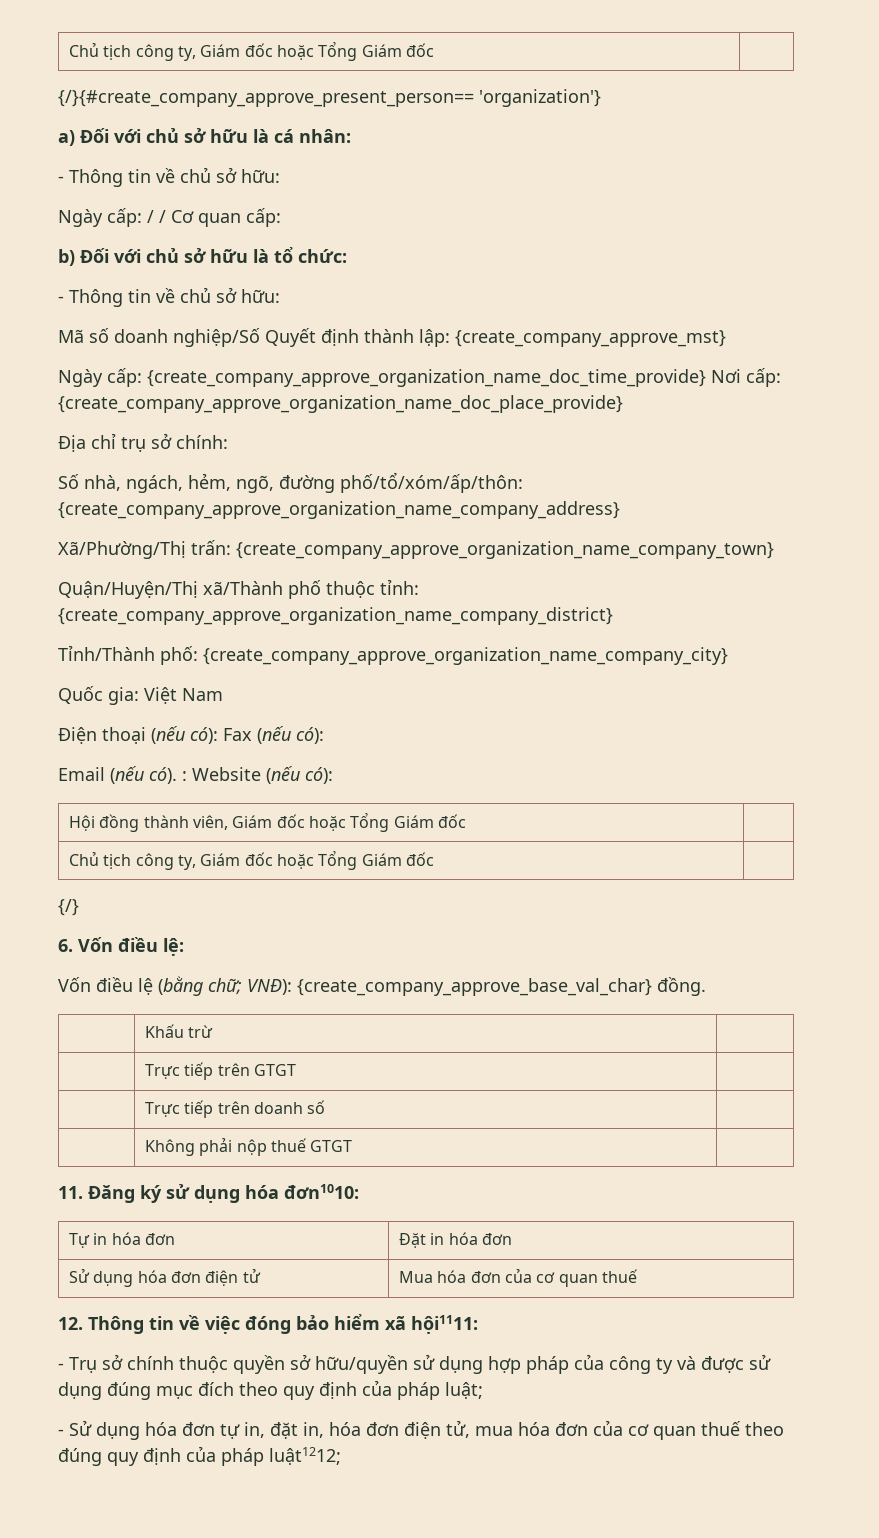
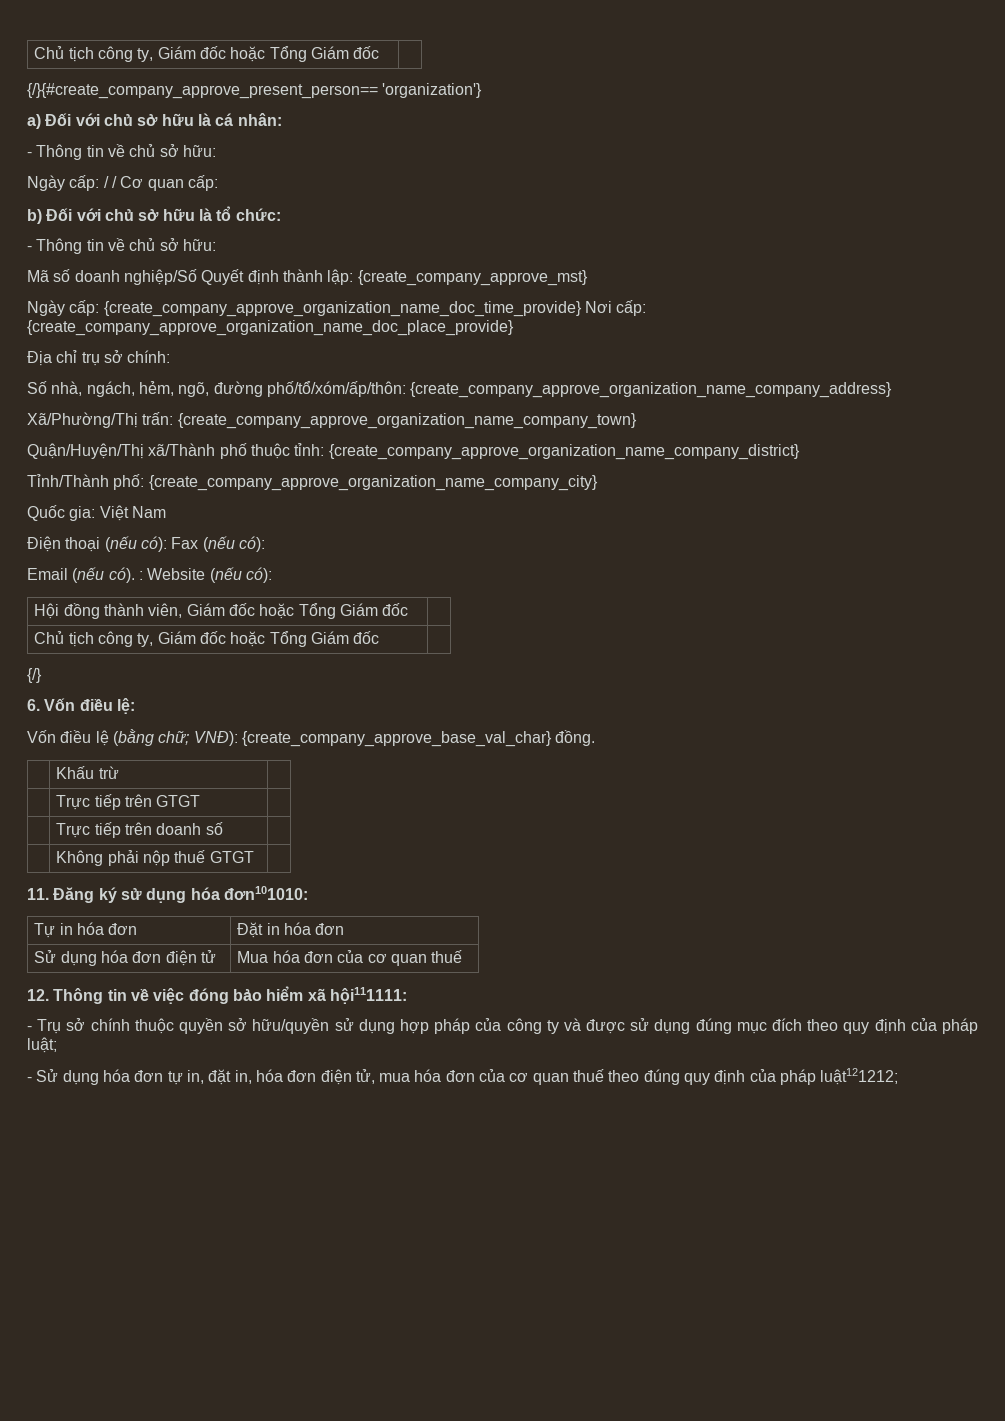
[284,1184,359,1199] đơn1010: -> [223,886,308,900] đơn101010:
[411,1315,478,1334] hội1111: -> [329,987,407,1004] hội111111:
[269,1447,341,1465] luật1212; -> [820,1068,899,1085] luật121212;

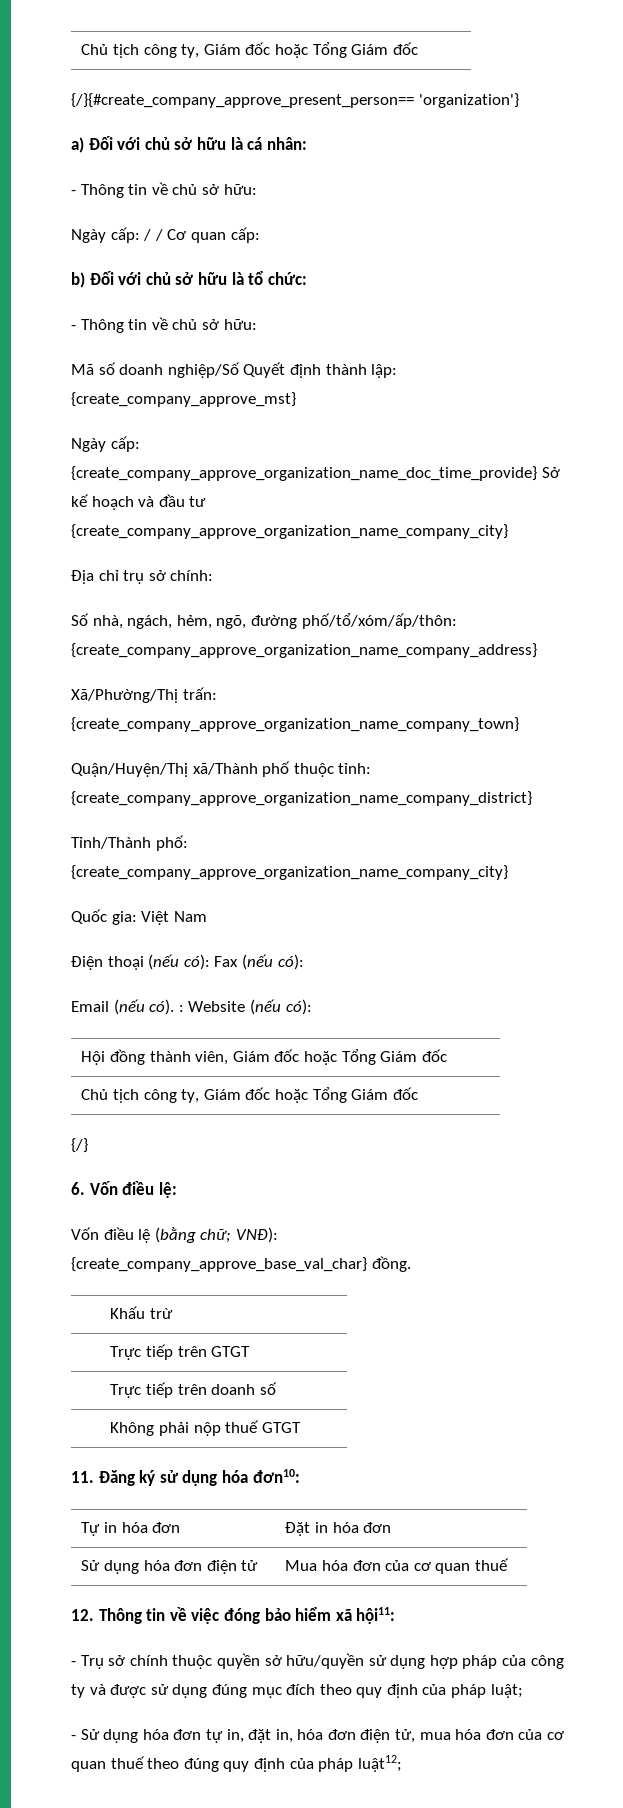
[584,300,647,316] [27,320,514,336] Nơi cấp: {create_company_approve_organization_name_doc_place_provide} -> [541,467,560,478] [71,494,207,510] [71,524,508,539] Sở kế hoạch và đầu tư {create_company_approve_organization_name_company_city}
[223,886,308,900] đơn101010: -> [252,1469,300,1483] đơn10:
[329,987,407,1004] hội111111: -> [356,1607,396,1624] hội11:
[820,1068,899,1085] luật121212; -> [357,1755,402,1772] luật12;

